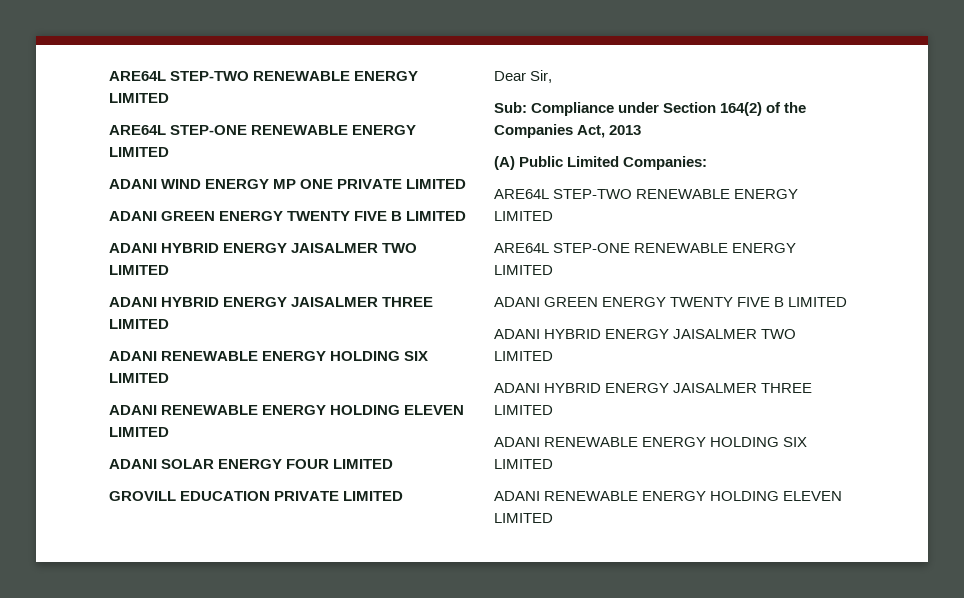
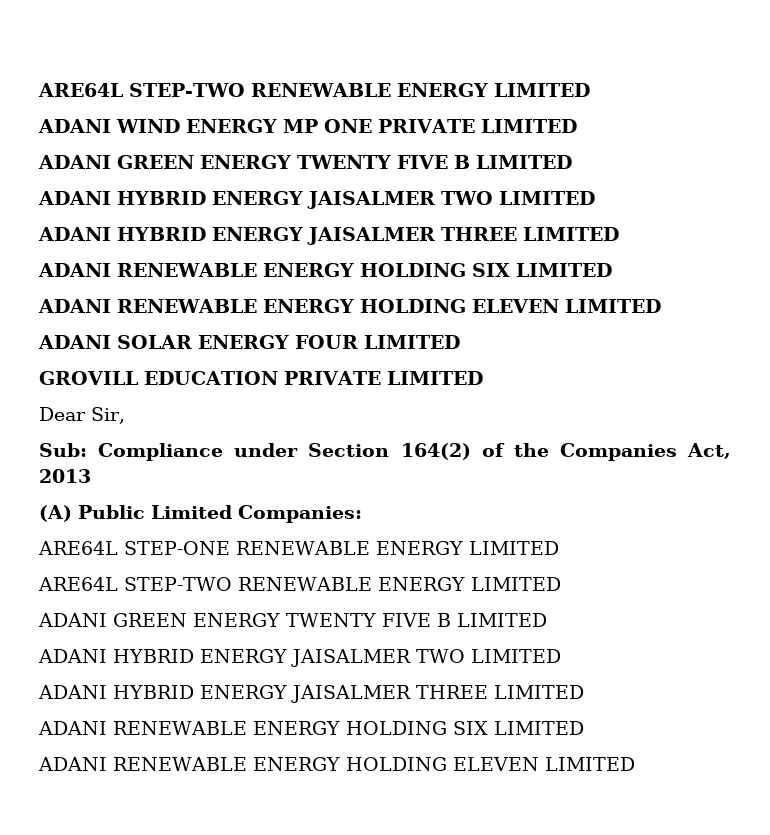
[109,71,419,81] [109,93,169,103] [109,125,417,135] [109,147,169,157] ARE64L STEP-TWO RENEWABLE ENERGY LIMITED // ARE64L STEP-ONE RENEWABLE ENERGY LIMITED -> [38,83,590,97] ARE64L STEP-TWO RENEWABLE ENERGY LIMITED
[553,189,799,199] [494,211,553,221] [494,243,631,253] STEP-TWO RENEWABLE ENERGY LIMITED // ARE64L STEP-ONE -> [124,541,559,555] [38,577,232,591] STEP-ONE RENEWABLE ENERGY LIMITED // ARE64L STEP-TWO

